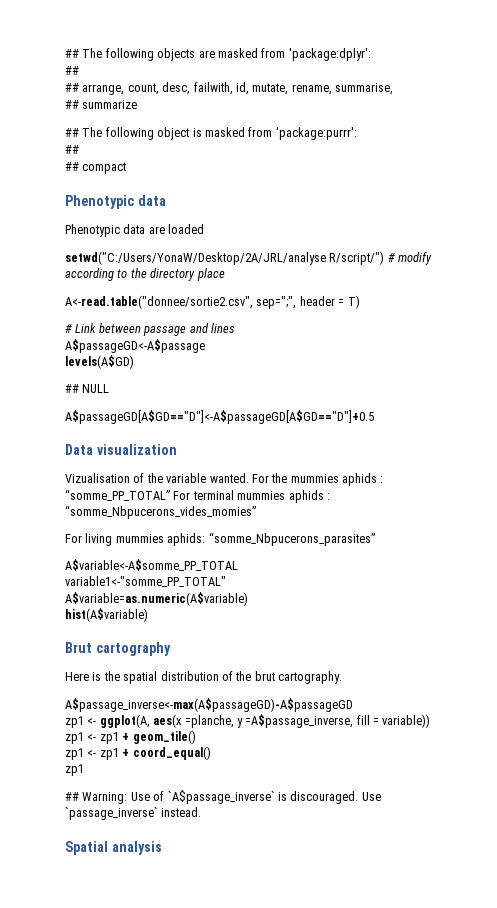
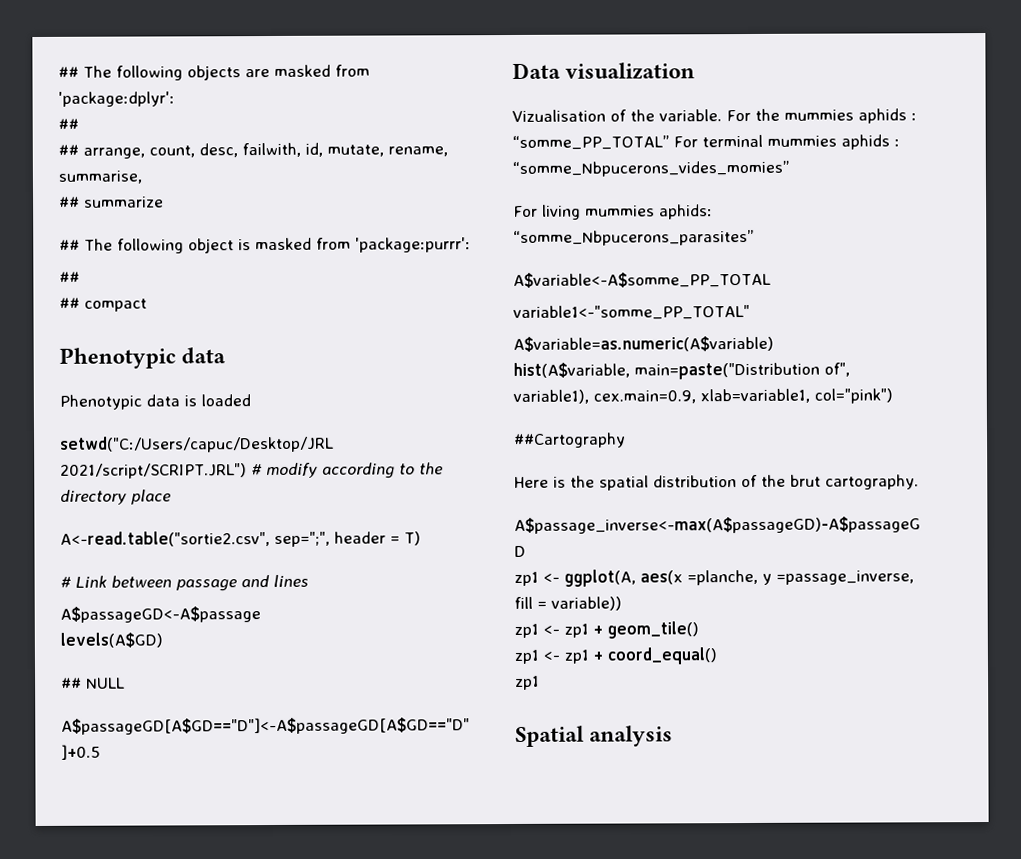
[148,226,165,234] are -> [184,395,197,407] is
[65,251,385,265] setwd("C:/Users/YonaW/Desktop/2A/JRL/analyse R/script/") -> [60,435,334,453] [60,463,247,479] setwd("C:/Users/capuc/Desktop/JRL 2021/script/SCRIPT.JRL")
[65,295,253,309] A<-read.table("donnee/sortie2.csv", -> [60,531,270,547] A<-read.table("sortie2.csv",
[166,473,249,483] variable wanted. -> [659,109,722,122] variable.
[65,608,148,622] [65,642,171,656] hist(A$variable) // Brut cartography -> [513,362,850,380] [513,388,893,404] [514,432,626,448] hist(A$variable, main=paste("Distribution of", variable1), cex.main=0.9, xlab=variable1, col="pink") // ##Cartography
[245,714,354,728] =A$passage_inverse, -> [776,570,914,585] =passage_inverse,
[65,790,381,804] [65,807,202,820] // ## Warning: Use of `A$passage_inverse` is discouraged. Use `passage_inverse` instead. -> (540, 682) none

